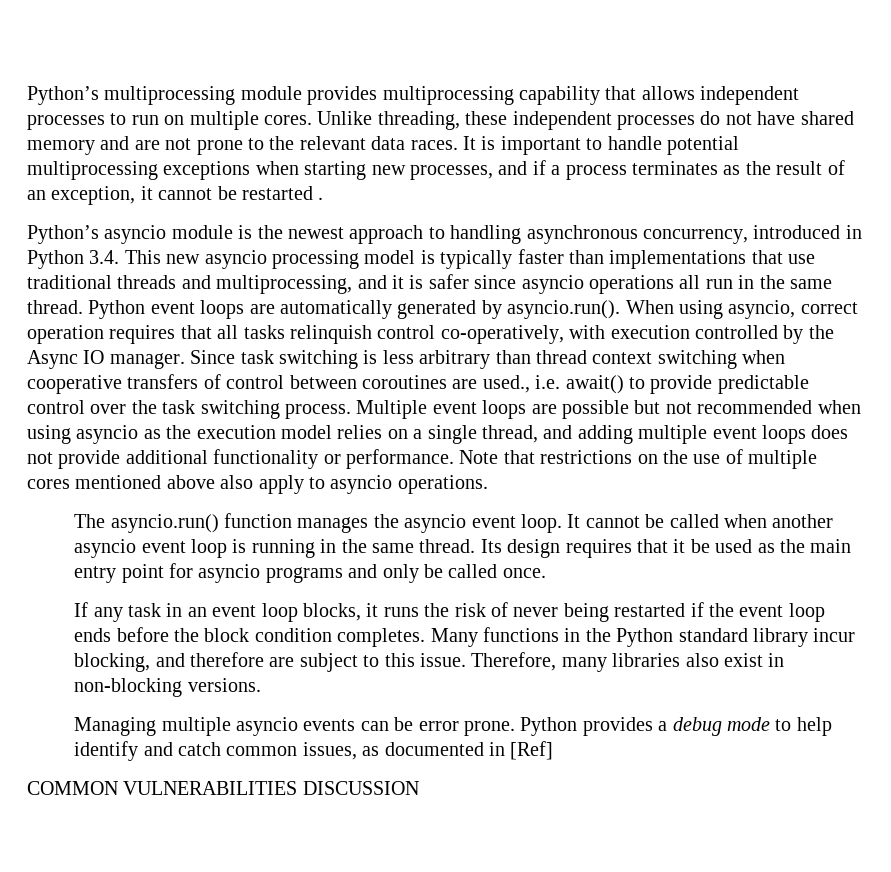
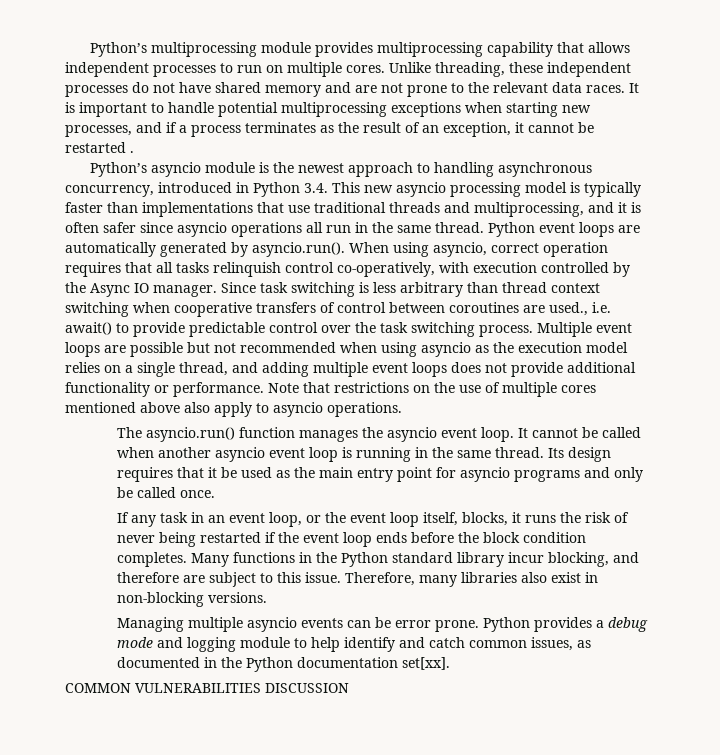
(424, 282) none -> [65,222,99,233] often
[261,603,298,622] loop -> [269,512,459,527] loop, or the event loop itself,
(771, 724) none -> [157,637,291,652] and logging module
[510,741,554,760] [Ref] -> [221,657,451,672] the Python documentation set[xx].

